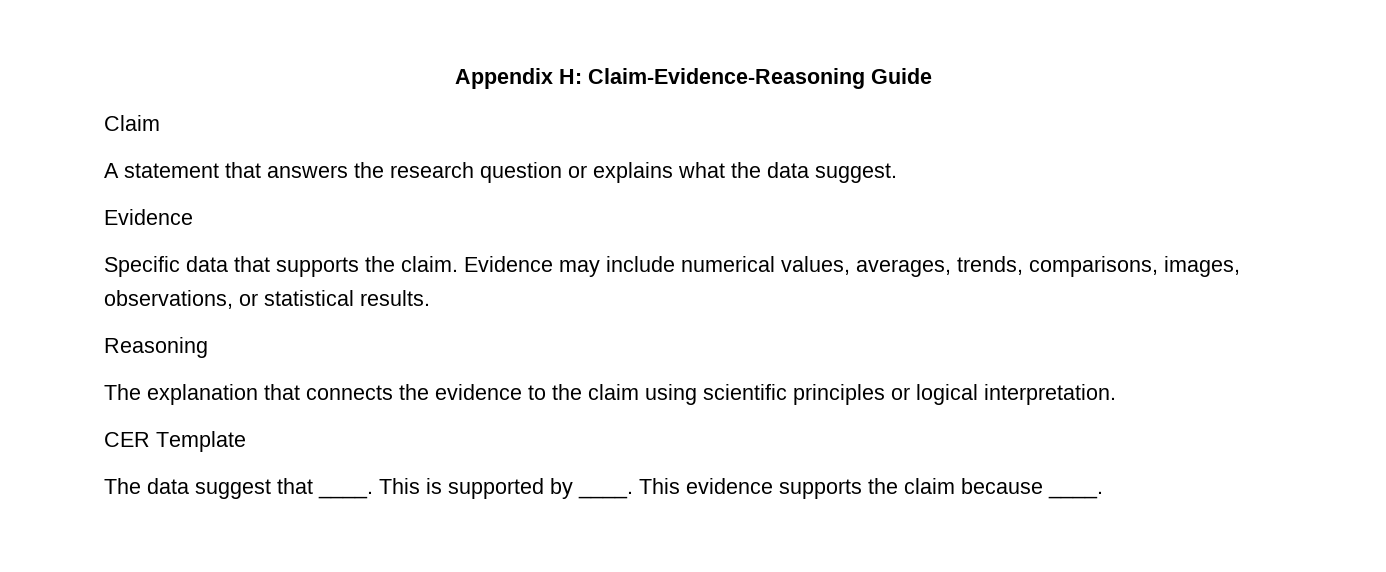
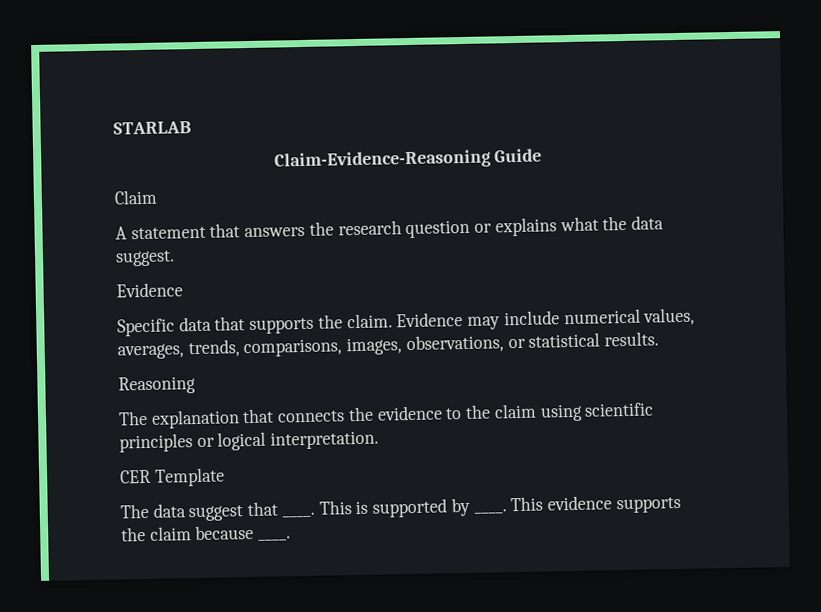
[454,68,582,89] Appendix H: -> [113,121,191,135] STARLAB //

